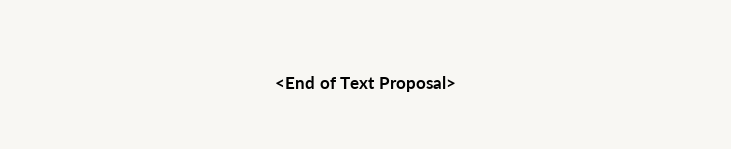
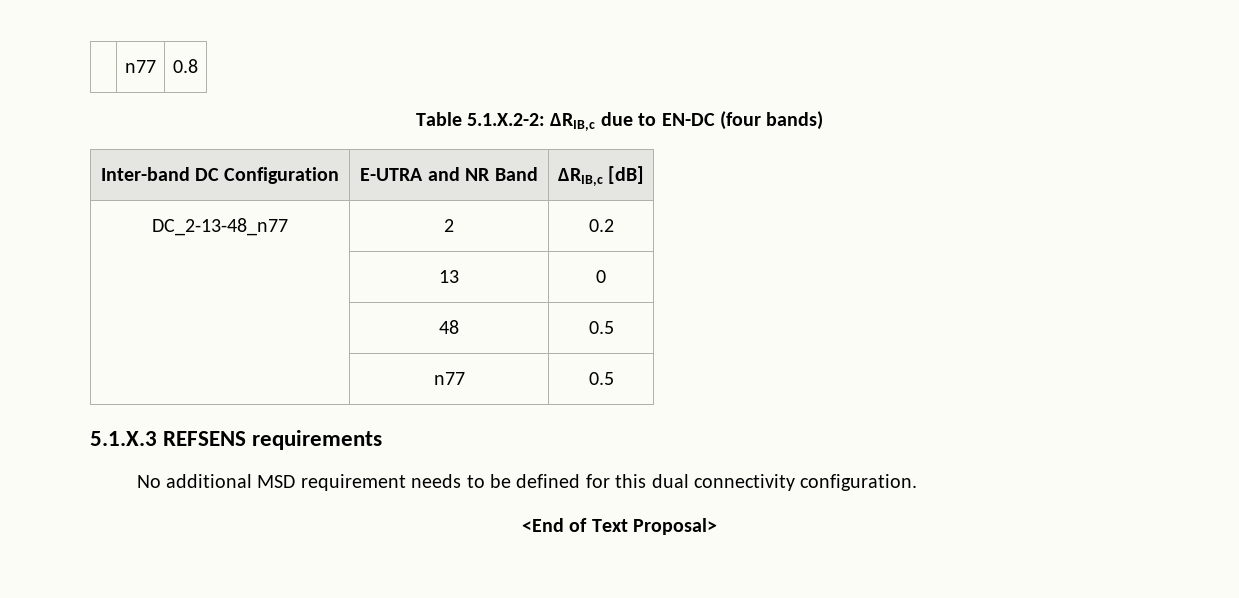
(275, 82) none -> [125,60,156,73] [173,59,198,73] [415,111,824,131] [100,167,340,184] [360,167,538,181] [557,166,645,186] [152,218,288,236] [444,219,454,232] [588,219,614,232] [439,270,459,283] [596,270,606,283] [439,320,459,334] [588,321,614,334] [433,372,465,385] [588,372,614,385] [90,430,383,450] [136,474,918,491] | n77 | 0.8 // Table 5.1.X.2-2: ΔRIB,c due to EN-DC (four bands) // Inter-band DC Configuration | E-UTRA and NR Band | ΔRIB,c [dB] // DC_2-13-48_n77 | 2 | 0.2 // | 13 | 0 // | 48 | 0.5 // | n77 | 0.5 // 5.1.X.3 REFSENS requirements // No additional MSD requirement needs to be defined for this dual connectivity configuration. //

